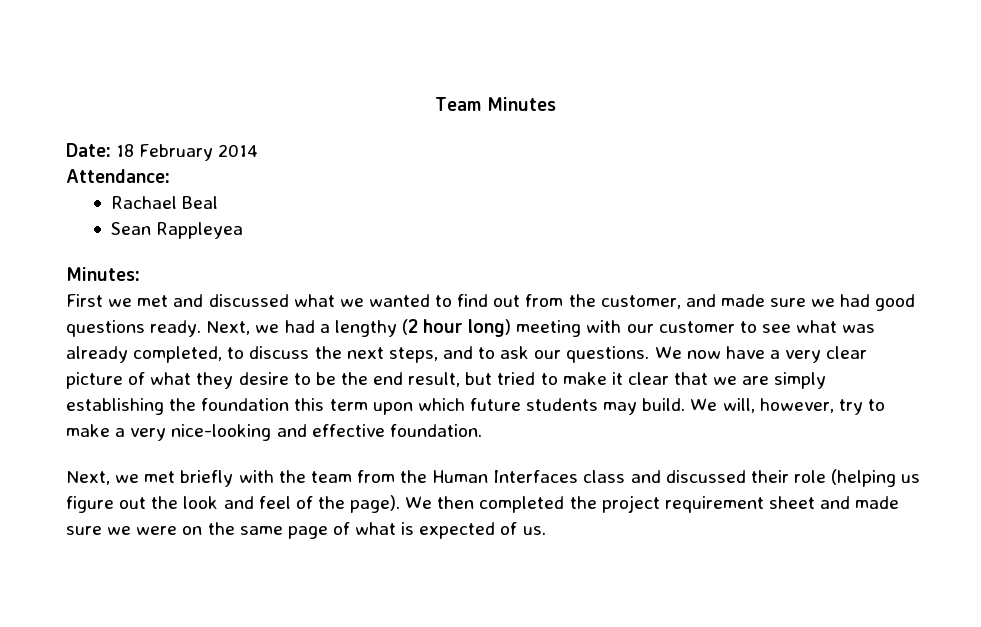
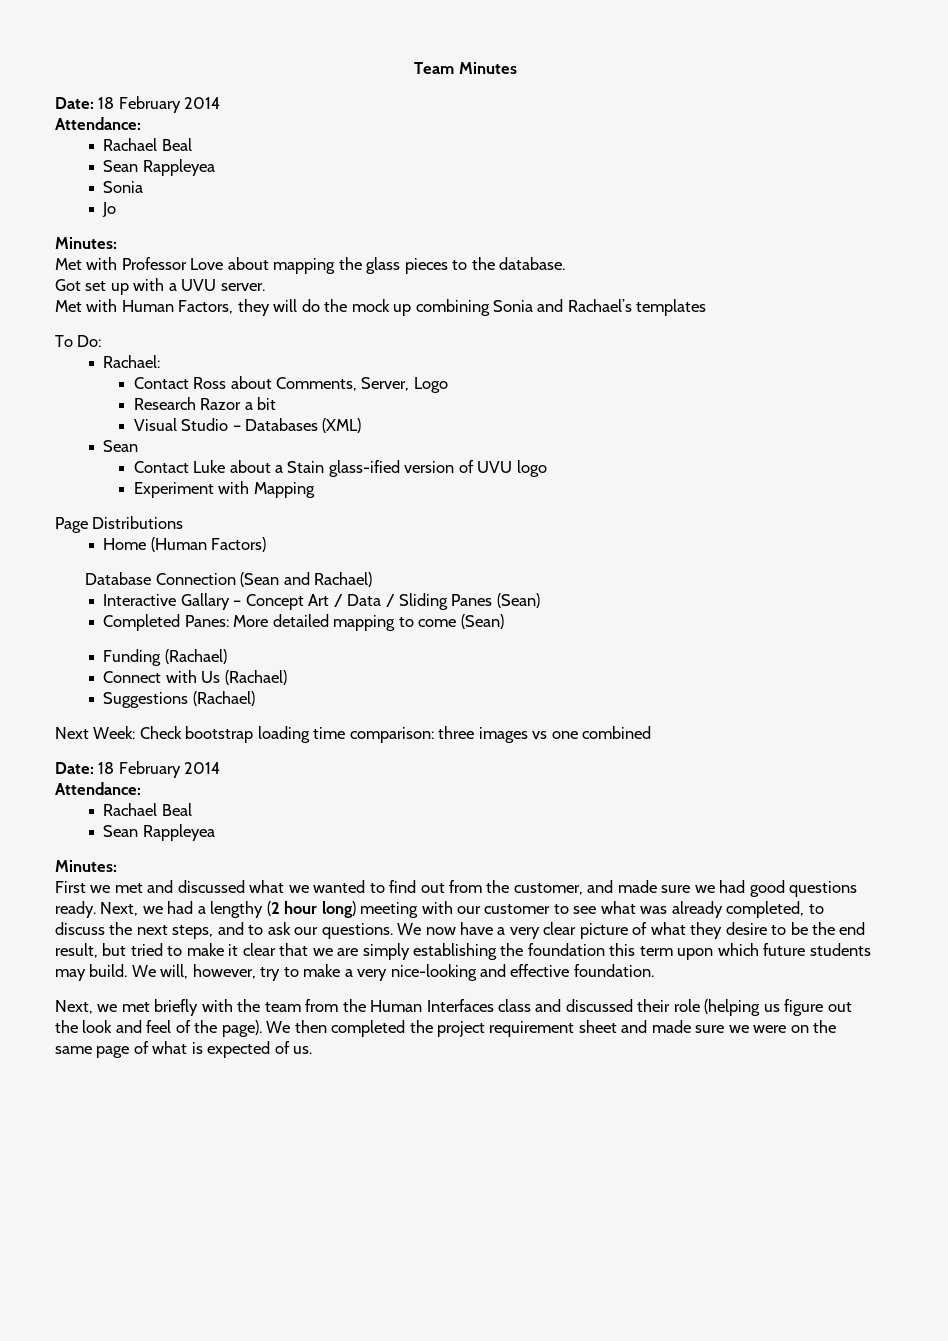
(244, 230) none -> [103,181,144,193] [102,202,117,217] [55,237,117,249] [55,257,566,274] [55,278,265,295] [55,299,707,316] [55,335,102,347] [103,355,161,368] [133,376,448,393] [133,397,276,410] [133,418,362,433] [103,440,139,452] [133,460,547,477] [133,481,315,498] [55,516,184,533] [103,537,267,552] [85,572,373,587] [103,593,540,610] [103,614,504,631] [103,649,227,666] [103,670,287,685] [103,691,255,708] [55,726,652,743] [55,761,221,778] [55,782,141,795] [103,803,192,816] [103,824,215,841] // Sonia // Jo // Minutes: // Met with Professor Love about mapping the glass pieces to the database. // Got set up with a UVU server. // Met with Human Factors, they will do the mock up combining Sonia and Rachael’s templates // To Do: // Rachael: // Contact Ross about Comments, Server, Logo // Research Razor a bit // Visual Studio – Databases (XML) // Sean // Contact Luke about a Stain glass-ified version of UVU logo // Experiment with Mapping // Page Distributions // Home (Human Factors) // Database Connection (Sean and Rachael) // Interactive Gallary – Concept Art / Data / Sliding Panes (Sean) // Completed Panes: More detailed mapping to come (Sean) // Funding (Rachael) // Connect with Us (Rachael) // Suggestions (Rachael) // Next Week: Check bootstrap loading time comparison: three images vs one combined // Date: 18 February 2014 // Attendance: // Rachael Beal // Sean Rappleyea

